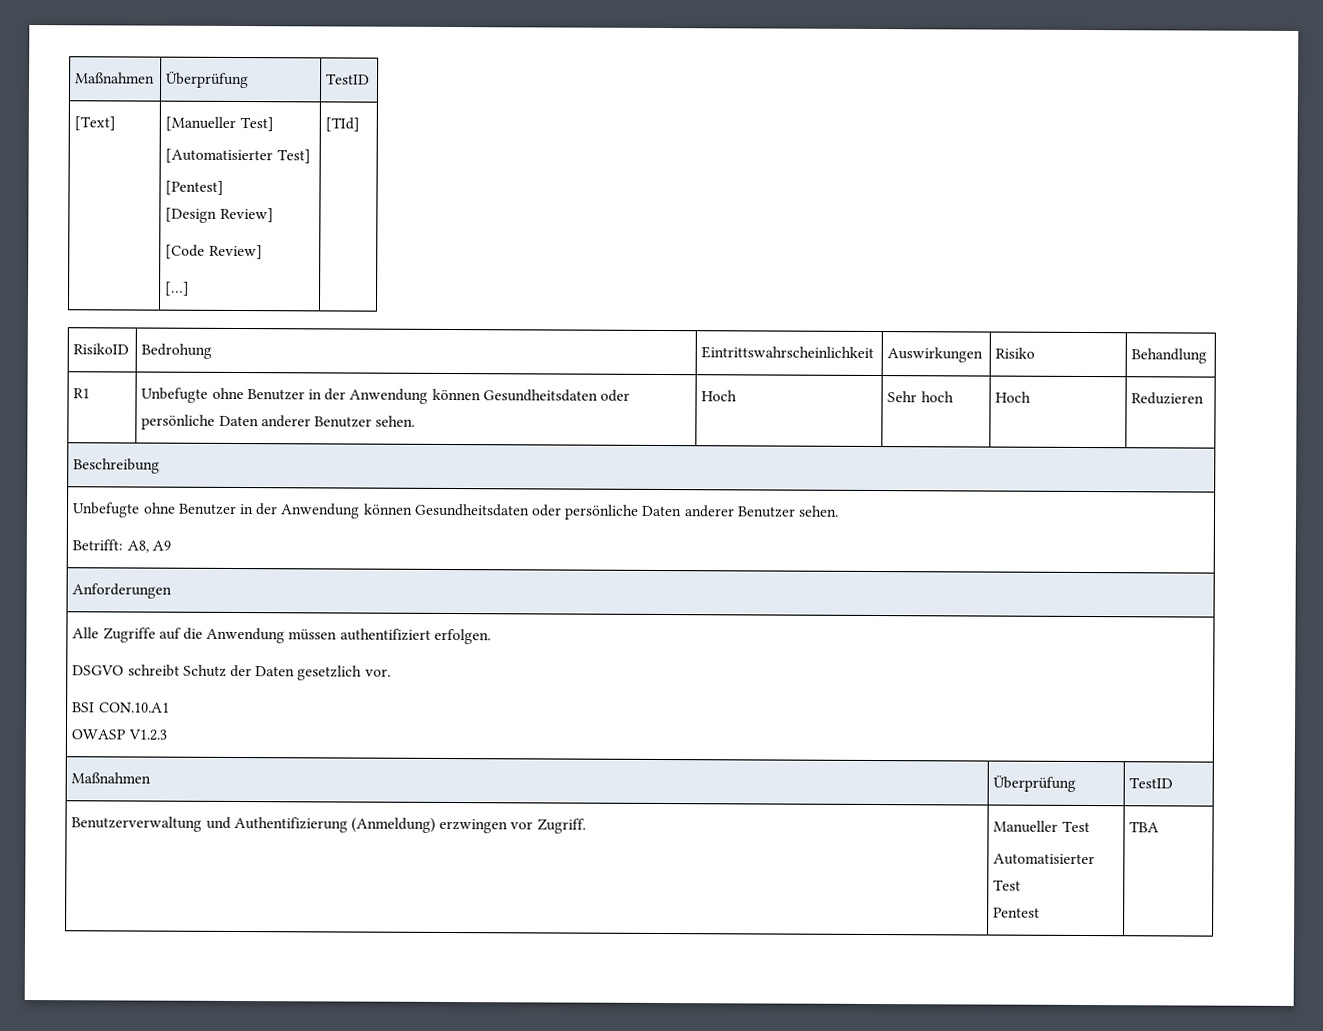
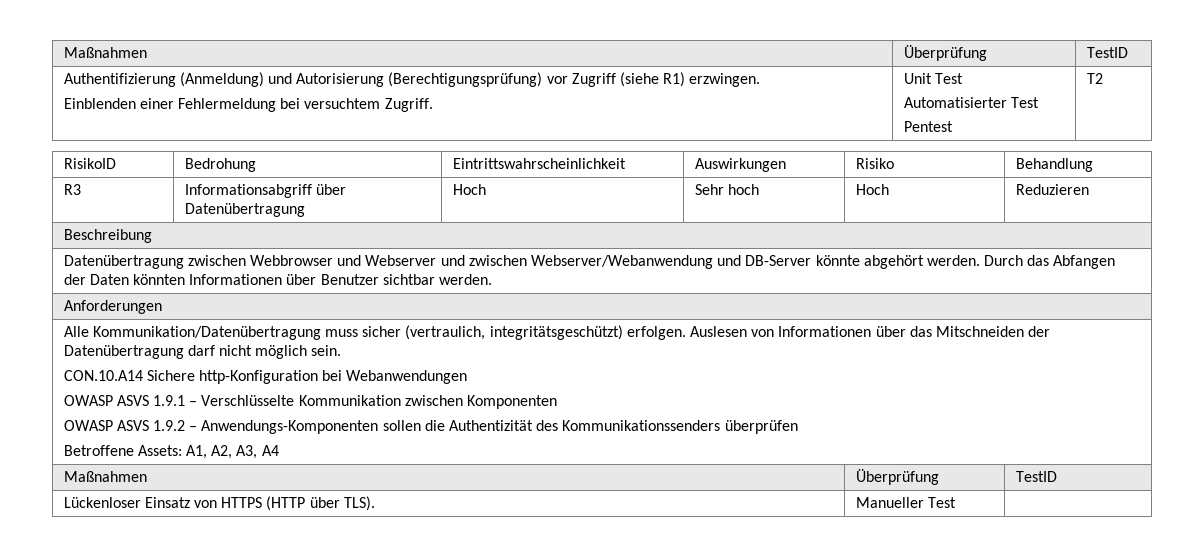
[75,72,156,84] [166,71,250,89] [326,73,371,85] [74,116,117,131] [165,116,274,132] [165,148,311,164] [165,180,225,195] [165,207,274,223] [165,244,263,260] [165,281,191,296] [325,117,361,132] Maßnahmen | Überprüfung | TestID // [Text] | [Manueller Test] // [Automatisierter Test] // [Pentest] // [Design Review] // [Code Review] // […] | [TId] -> [63,47,147,58] [903,45,987,61] [1086,47,1128,58] [63,72,761,87] [63,98,433,112] [903,73,963,84] [903,97,1039,108] [903,121,953,132] [1086,73,1103,84] Maßnahmen | Überprüfung | TestID // Authentifizierung (Anmeldung) und Autorisierung (Berechtigungsprüfung) vor Zugriff (siehe R1) erzwingen. // Einblenden einer Fehlermeldung bei versuchtem Zugriff. | Unit Test // Automatisierter Test // Pentest | T2
[73,388,91,399] [141,387,630,404] [141,414,416,430] R1 | Unbefugte ohne Benutzer in der Anwendung können Gesundheitsdaten oder persönliche Daten anderer Benutzer sehen. -> [63,184,81,195] [184,184,346,198] [184,203,305,217] R3 | Informationsabgriff über Datenübertragung
[72,502,839,520] [72,539,171,553] [72,583,173,599] [72,627,491,645] [72,664,391,681] [72,702,170,713] [71,729,167,741] [71,772,152,784] [993,775,1077,792] [1129,777,1174,789] [71,816,586,834] [993,820,1090,833] [993,853,1096,866] [993,879,1022,891] [993,907,1041,918] [1129,821,1160,833] Unbefugte ohne Benutzer in der Anwendung können Gesundheitsdaten oder persönliche Daten anderer Benutzer sehen. // Betrifft: A8, A9 // Anforderungen // Alle Zugriffe auf die Anwendung müssen authentifiziert erfolgen. // DSGVO schreibt Schutz der Daten gesetzlich vor. // BSI CON.10.A1 // OWASP V1.2.3 // Maßnahmen | Überprüfung | TestID // Benutzerverwaltung und Authentifizierung (Anmeldung) erzwingen vor Zugriff. | Manueller Test // Automatisierter Test // Pentest | TBA -> [63,255,1116,269] [63,274,492,285] [63,300,162,314] [63,325,1051,340] [63,345,342,359] [63,370,468,384] [63,395,557,409] [63,420,798,434] [63,445,279,459] [63,471,147,482] [855,469,939,485] [1015,471,1057,482] [63,496,375,511] [855,497,956,508] Datenübertragung zwischen Webbrowser und Webserver und zwischen Webserver/Webanwendung und DB-Server könnte abgehört werden. Durch das Abfangen der Daten könnten Informationen über Benutzer sichtbar werden. // Anforderungen // Alle Kommunikation/Datenübertragung muss sicher (vertraulich, integritätsgeschützt) erfolgen. Auslesen von Informationen über das Mitschneiden der Datenübertragung darf nicht möglich sein. // CON.10.A14 Sichere http-Konfiguration bei Webanwendungen // OWASP ASVS 1.9.1 – Verschlüsselte Kommunikation zwischen Komponenten // OWASP ASVS 1.9.2 – Anwendungs-Komponenten sollen die Authentizität des Kommunikationssenders überprüfen // Betroffene Assets: A1, A2, A3, A4 // Maßnahmen | Überprüfung | TestID // Lückenloser Einsatz von HTTPS (HTTP über TLS). | Manueller Test |

